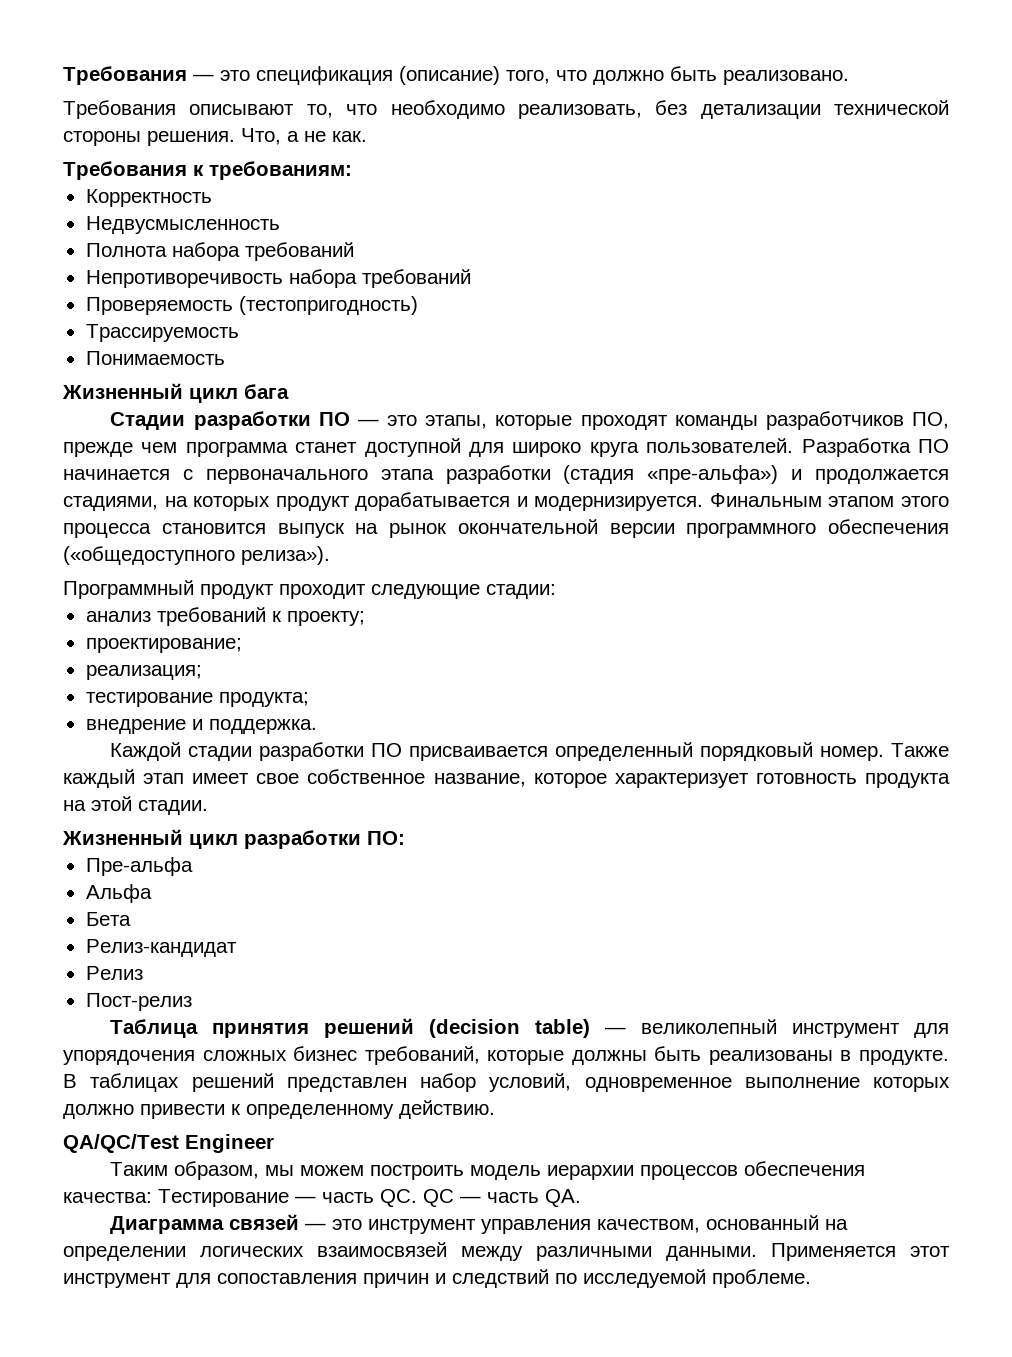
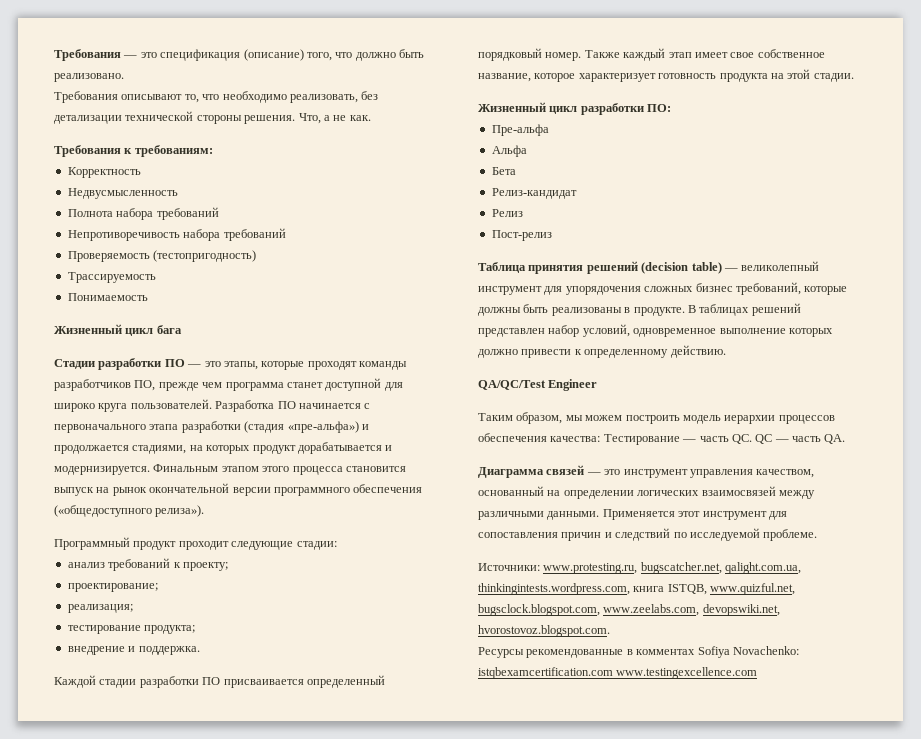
(811, 1278) none -> [478,562,802,574] [478,583,796,595] [478,604,780,616] [478,625,610,637] [478,646,799,658] [478,667,758,679] // Источники: www.protesting.ru, bugscatcher.net, qalight.com.ua, thinkingintests.wordpress.com, книга ISTQB, www.quizful.net, bugsclock.blogspot.com, www.zeelabs.com, devopswiki.net, hvorostovoz.blogspot.com. // Ресурсы рекомендованные в комментах Sofiya Novachenko: istqbexamcertification.com www.testingexcellence.com

